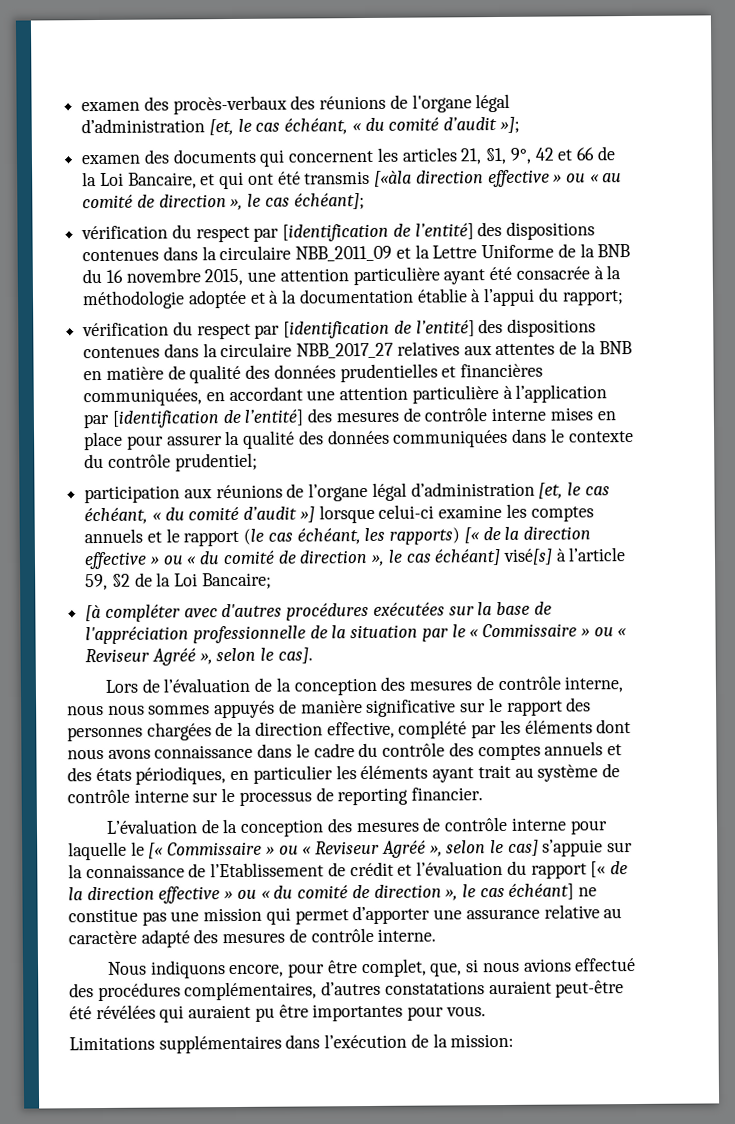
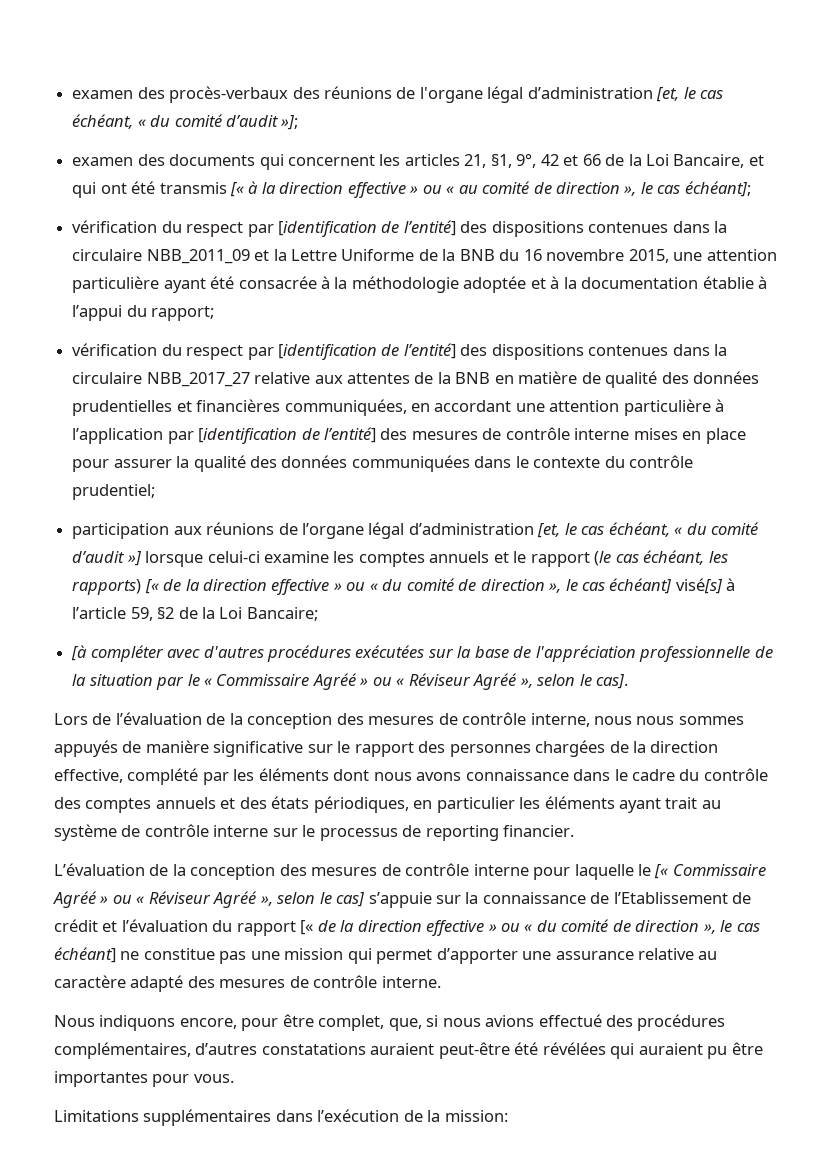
[374,170,413,187] [«àla -> [229,181,276,197] [« à la
[396,341,460,356] relatives -> [254,372,311,384] relative
[580,627,628,637] [85,648,151,663] » ou « Reviseur -> [312,673,471,690] Agréé » ou « Réviseur
[265,840,381,855] » ou « Reviseur -> [53,891,211,908] Agréé » ou « Réviseur

